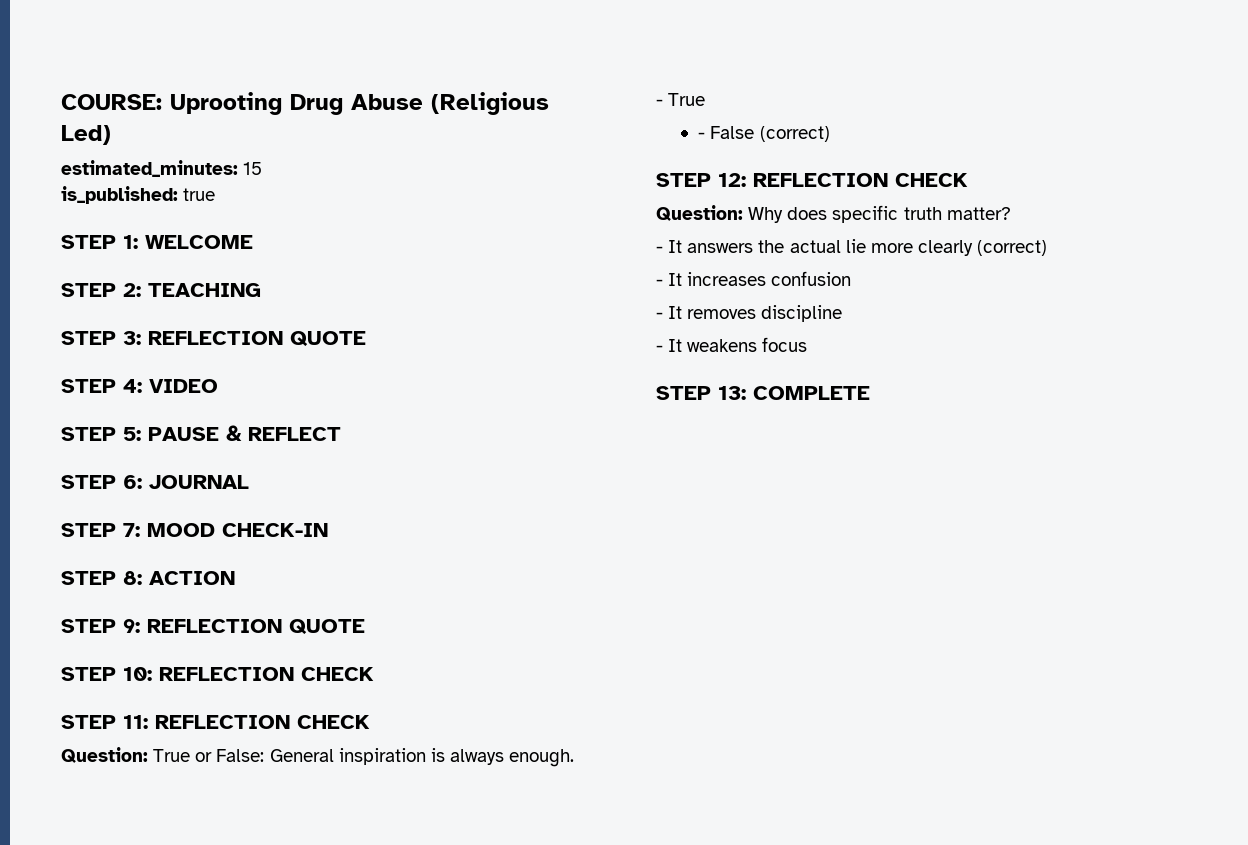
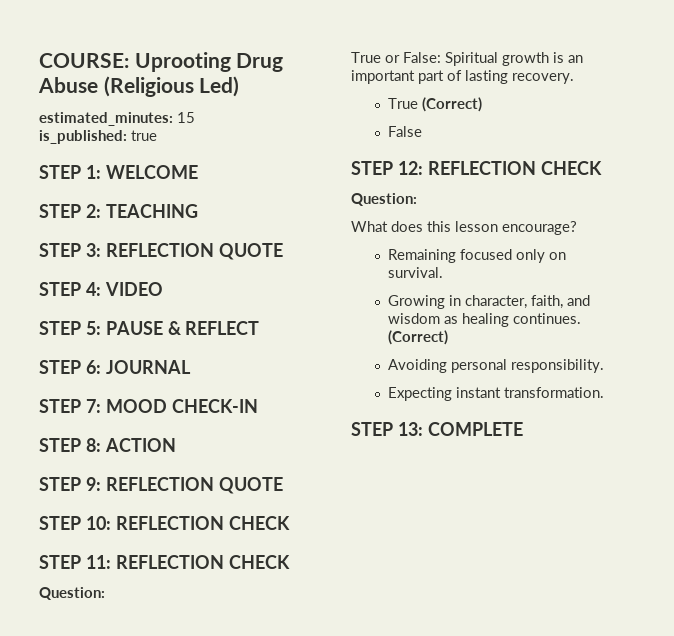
(148, 755) none -> (105, 593) //
[269,748,575,767] [656,93,706,106] [698,132,706,139] General inspiration is always enough. // - True // - -> [445,52,583,66] [351,70,574,84] [387,97,482,112] Spiritual growth is an important part of lasting recovery. // True (Correct) //
[759,126,830,142] (correct) -> (422, 131) none
[748,205,1011,223] [656,239,1048,256] [656,271,852,286] [656,305,843,322] [656,337,808,352] Why does specific truth matter? // - It answers the actual lie more clearly (correct) // - It increases confusion // - It removes discipline // - It weakens focus -> [351,221,577,235] [387,249,566,263] [387,267,443,278] [387,295,590,309] [387,313,581,327] [387,330,448,345] [387,359,604,373] [387,387,604,401] // What does this lesson encourage? // Remaining focused only on survival. // Growing in character, faith, and wisdom as healing continues. (Correct) // Avoiding personal responsibility. // Expecting instant transformation.

